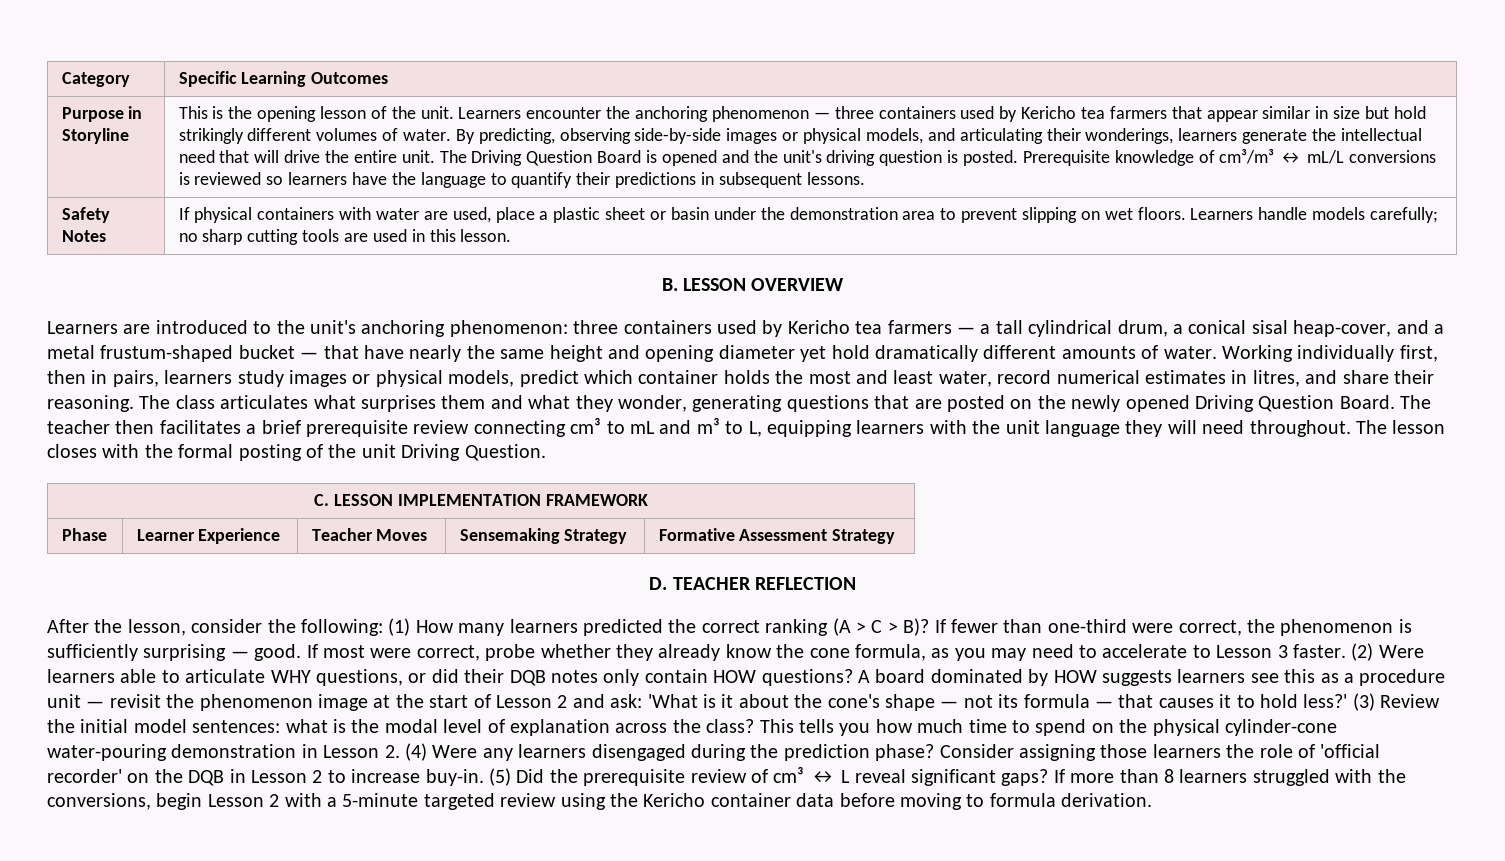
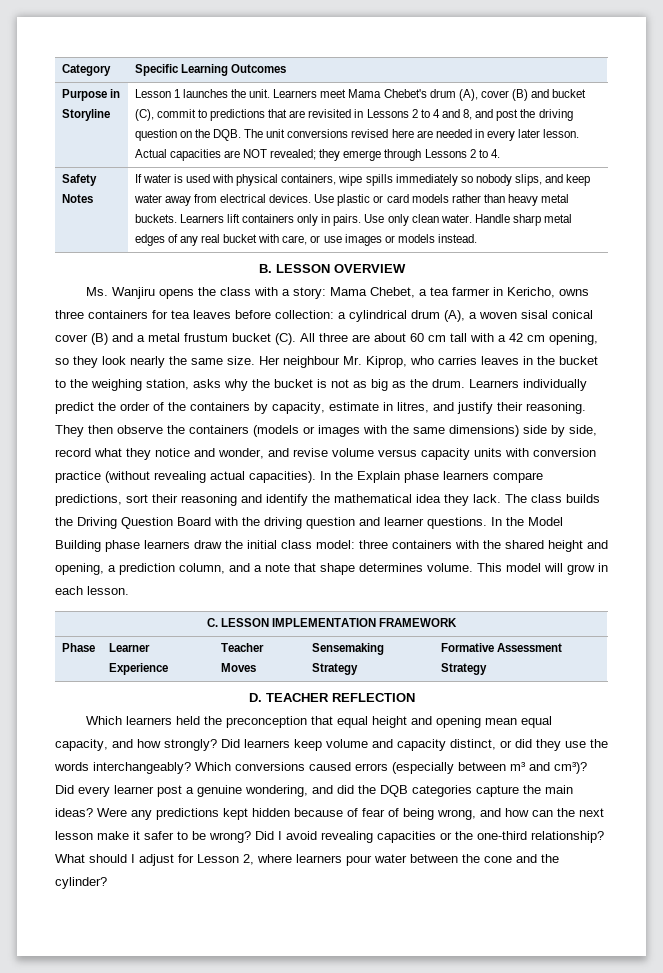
[178,106,1426,122] [178,128,1422,144] [178,148,1436,166] [178,172,865,188] [61,207,110,223] [61,230,106,242] [178,207,1438,223] [178,229,512,245] [661,278,845,291] [47,320,1445,337] [47,345,1438,362] [47,370,1226,387] This is the opening lesson of the unit. Learners encounter the anchoring phenomenon — three containers used by Kericho tea farmers that appear similar in size but hold strikingly different volumes of water. By predicting, observing side-by-side images or physical models, and articulating their wonderings, learners generate the intellectual need that will drive the entire unit. The Driving Question Board is opened and the unit's driving question is posted. Prerequisite knowledge of cm³/m³ ↔ mL/L conversions is reviewed so learners have the language to quantify their predictions in subsequent lessons. // Safety Notes | If physical containers with water are used, place a plastic sheet or basin under the demonstration area to prevent slipping on wet floors. Learners handle models carefully; no sharp cutting tools are used in this lesson. // B. LESSON OVERVIEW // Learners are introduced to the unit's anchoring phenomenon: three containers used by Kericho tea farmers — a tall cylindrical drum, a conical sisal heap-cover, and a metal frustum-shaped bucket — that have nearly the same height and opening diameter yet hold dramatically different amounts of water. Working individually first, then in pairs, learners study images or physical models, predict which container holds the most and least water, record numerical estimates -> [134,89,587,101] [134,109,573,121] [134,129,580,141] [134,149,500,161] [61,174,97,186] [61,194,93,203] [134,174,591,186] [133,194,570,206] [134,214,573,226] [134,234,477,246] [258,264,406,273] [85,287,589,299] [55,310,593,322] [55,333,598,345] [55,356,598,368] [55,379,587,391] [55,402,379,414] Lesson 1 launches the unit. Learners meet Mama Chebet's drum (A), cover (B) and bucket (C), commit to predictions that are revisited in Lessons 2 to 4 and 8, and post the driving question on the DQB. The unit conversions revised here are needed in every later lesson. Actual capacities are NOT revealed; they emerge through Lessons 2 to 4. // Safety Notes | If water is used with physical containers, wipe spills immediately so nobody slips, and keep water away from electrical devices. Use plastic or card models rather than heavy metal buckets. Learners lift containers only in pairs. Use only clean water. Handle sharp metal edges of any real bucket with care, or use images or models instead. // B. LESSON OVERVIEW // Ms. Wanjiru opens the class with a story: Mama Chebet, a tea farmer in Kericho, owns three containers for tea leaves before collection: a cylindrical drum (A), a woven sisal conical cover (B) and a metal frustum bucket (C). All three are about 60 cm tall with a 42 cm opening, so they look nearly the same size. Her neighbour Mr. Kiprop, who carries leaves in the bucket to the weighing station, asks why the bucket is not as big as the drum. Learners individually predict the order of the containers by capacity, estimate
[1342,370,1389,384] share -> [457,402,493,414] justify
[139,395,1432,412] [47,417,1446,437] [47,444,546,461] The class articulates what surprises them and what they wonder, generating questions that are posted on the newly opened Driving Question Board. The teacher then facilitates a brief prerequisite review connecting cm³ to mL and m³ to L, equipping learners with the unit language they will need throughout. The lesson closes with the formal posting of the unit Driving Question. -> [55,425,597,437] [55,448,596,460] [55,471,543,483] [55,494,600,506] [55,517,563,529] [55,540,608,552] [55,563,608,575] [55,586,129,595] They then observe the containers (models or images with the same dimensions) side by side, record what they notice and wonder, and revise volume versus capacity units with conversion practice (without revealing actual capacities). In the Explain phase learners compare predictions, sort their reasoning and identify the mathematical idea they lack. The class builds the Driving Question Board with the driving question and learner questions. In the Model Building phase learners draw the initial class model: three containers with the shared height and opening, a prediction column, and a note that shape determines volume. This model will grow in each lesson.
[47,618,1412,636] [47,643,1424,661] [47,669,1446,686] [47,693,1441,711] [47,719,1337,736] [47,743,1381,761] [47,766,1406,786] [47,793,1153,810] After the lesson, consider the following: (1) How many learners predicted the correct ranking (A > C > B)? If fewer than one-third were correct, the phenomenon is sufficiently surprising — good. If most were correct, probe whether they already know the cone formula, as you may need to accelerate to Lesson 3 faster. (2) Were learners able to articulate WHY questions, or did their DQB notes only contain HOW questions? A board dominated by HOW suggests learners see this as a procedure unit — revisit the phenomenon image at the start of Lesson 2 and ask: 'What is it about the cone's shape — not its formula — that causes it to hold less?' (3) Review the initial model sentences: what is the modal level of explanation across the class? This tells you how much time to spend on the physical cylinder-cone water-pouring demonstration in Lesson 2. (4) Were any learners disengaged during the prediction phase? Consider assigning those learners the role of 'official recorder' on the DQB in Lesson 2 to increase buy-in. (5) Did the prerequisite review of cm³ ↔ L reveal significant gaps? If more than 8 learners struggled with the conversions, begin Lesson 2 with a 5-minute targeted review using the Kericho container data before moving to formula derivation. -> [85,716,552,728] [55,739,608,751] [54,762,587,774] [55,785,573,797] [55,808,604,820] [55,831,604,843] [55,854,559,866] [55,877,107,889] Which learners held the preconception that equal height and opening mean equal capacity, and how strongly? Did learners keep volume and capacity distinct, or did they use the words interchangeably? Which conversions caused errors (especially between m³ and cm³)? Did every learner post a genuine wondering, and did the DQB categories capture the main ideas? Were any predictions kept hidden because of fear of being wrong, and how can the next lesson make it safer to be wrong? Did I avoid revealing capacities or the one-third relationship? What should I adjust for Lesson 2, where learners pour water between the cone and the cylinder?

